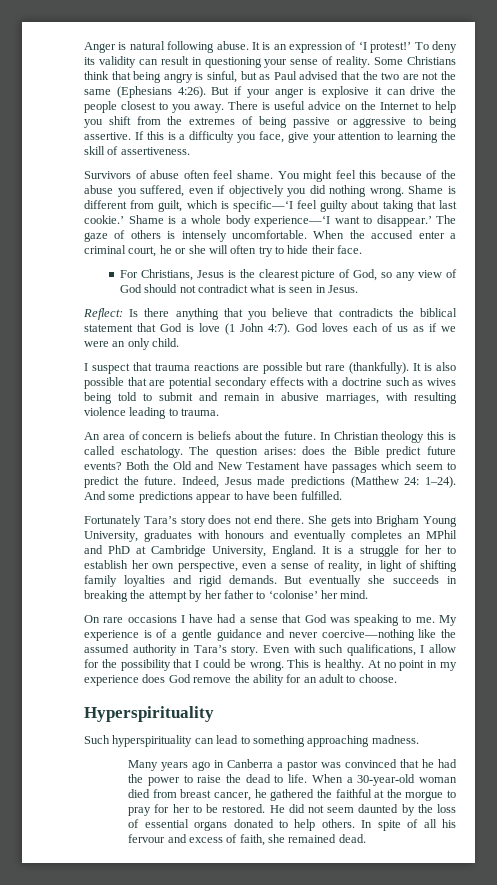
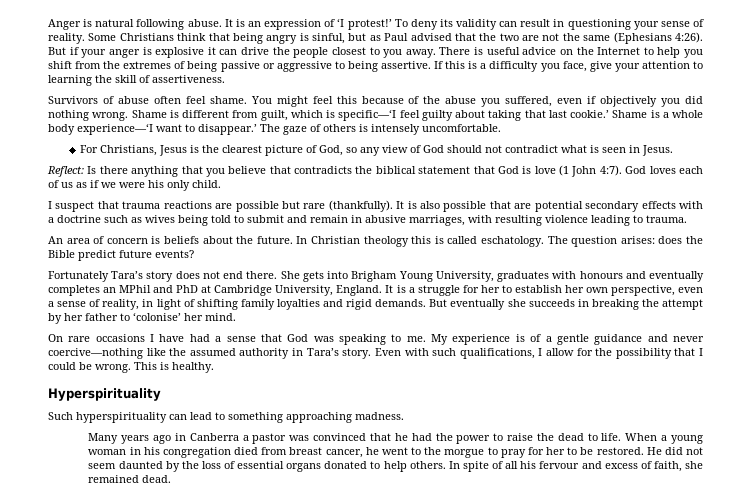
[313,230,456,239] [84,245,363,257] When the accused enter a criminal court, he or she will often try to hide their face. -> (501, 128) none
[112,341,126,347] an -> [148,180,164,188] his
[126,461,457,473] [84,476,457,488] [84,491,342,503] Both the Old and New Testament have passages which seem to predict the future. Indeed, Jesus made predictions (Matthew 24: 1–24). And some predictions appear to have been fulfilled. -> (194, 254) none
[367,660,458,671] [84,674,397,686] At no point in my experience does God remove the ability for an adult to choose. -> (214, 367) none
[357,774,457,786] 30-year-old woman -> [670,435,703,444] [88,447,231,458] young woman in his congregation
[270,789,385,801] gathered the faithful at -> [381,447,422,455] went to

